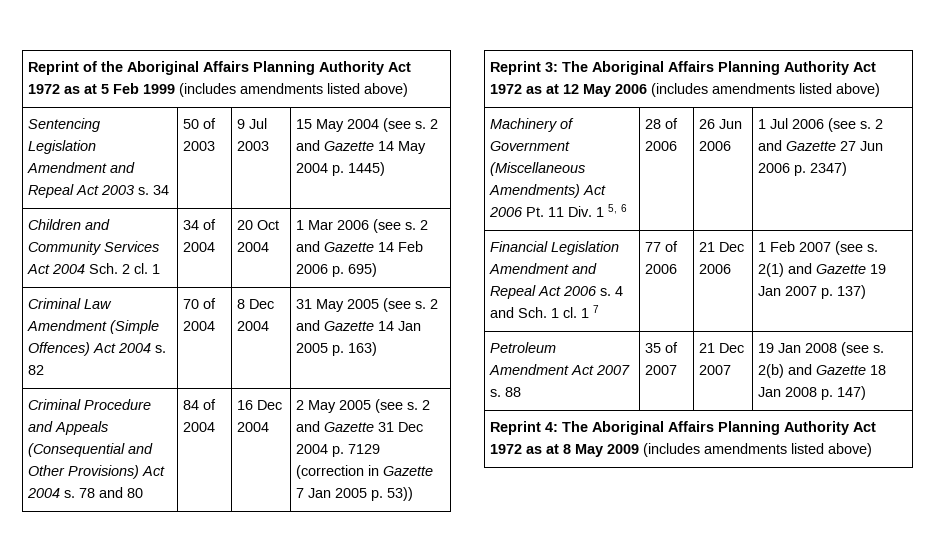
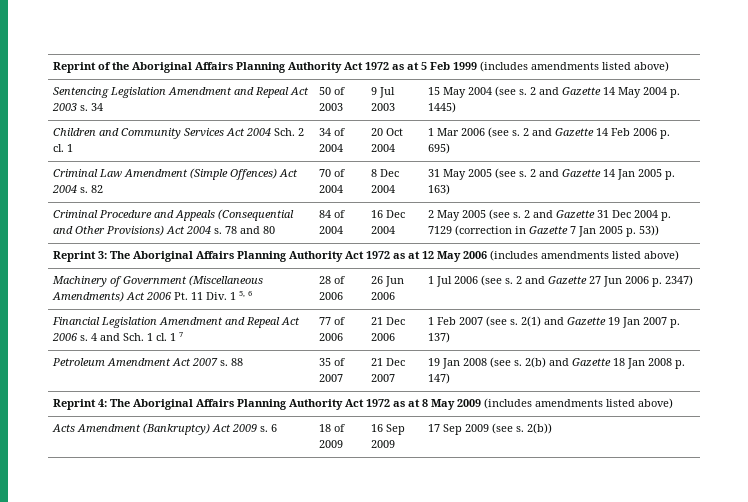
(873, 450) none -> [52,423,278,435] [319,424,346,432] [319,440,344,448] [371,424,406,435] [371,440,396,448] [428,423,553,435] // Acts Amendment (Bankruptcy) Act 2009 s. 6 | 18 of 2009 | 16 Sep 2009 | 17 Sep 2009 (see s. 2(b))

